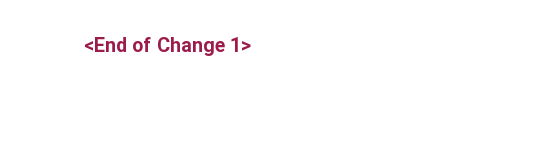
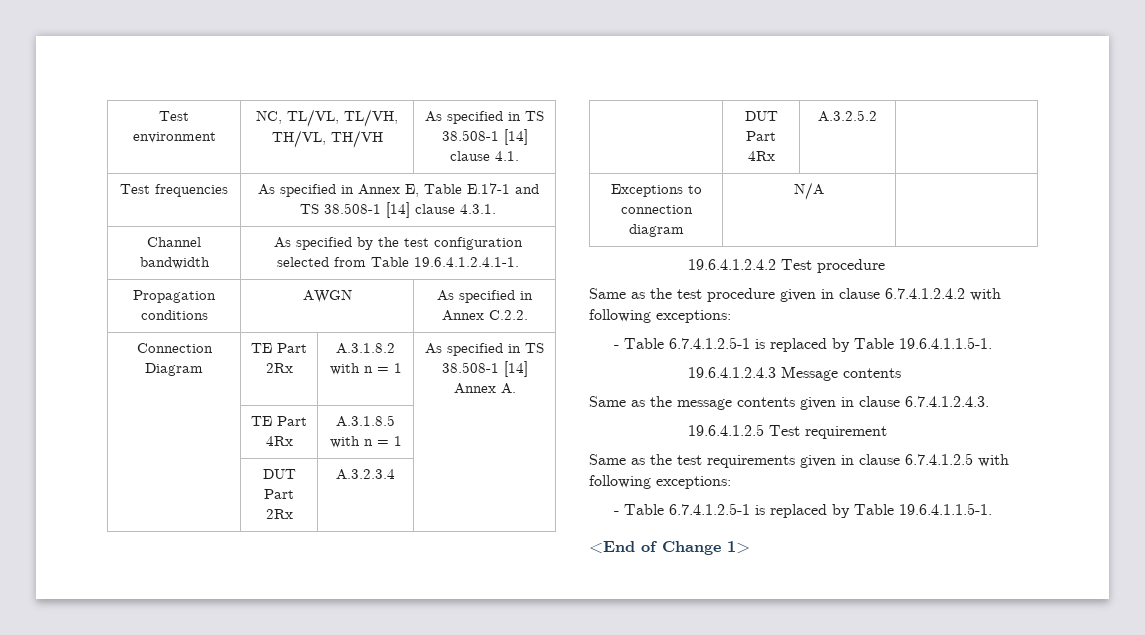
(84, 44) none -> [159,111,189,121] [132,132,216,143] [256,109,398,127] [271,130,383,148] [425,111,544,124] [441,129,528,145] [450,151,519,161] [120,184,228,197] [257,183,539,197] [300,202,496,218] [147,237,201,247] [139,257,210,269] [274,237,523,250] [277,257,519,267] [133,290,216,303] [140,310,208,320] [302,289,352,303] [437,290,533,303] [441,310,528,321] [136,343,213,353] [145,363,203,376] [251,343,307,353] [265,363,293,373] [336,343,395,354] [329,363,402,375] [425,343,544,356] [441,361,528,377] [453,383,516,394] [251,416,307,426] [265,436,293,446] [336,415,395,427] [329,436,402,448] [262,469,296,479] [264,489,294,499] [265,509,293,519] [336,469,395,480] [744,111,778,121] [746,131,776,141] [747,151,775,161] [818,110,877,122] [610,184,702,197] [620,205,693,214] [628,224,684,237] [794,182,824,200] [687,259,885,273] [589,288,1001,302] [589,309,731,323] [613,337,992,352] [687,366,901,381] [589,396,989,410] [687,424,887,439] [589,453,1009,468] [589,475,731,489] [613,503,992,518] Test environment | NC, TL/VL, TL/VH, TH/VL, TH/VH | As specified in TS 38.508-1 [14] clause 4.1. // Test frequencies | As specified in Annex E, Table E.17-1 and TS 38.508-1 [14] clause 4.3.1. // Channel bandwidth | As specified by the test configuration selected from Table 19.6.4.1.2.4.1-1. // Propagation conditions | AWGN | As specified in Annex C.2.2. // Connection Diagram | TE Part 2Rx | A.3.1.8.2 with n = 1 | As specified in TS 38.508-1 [14] Annex A. // | TE Part 4Rx | A.3.1.8.5 with n = 1 | // | DUT Part 2Rx | A.3.2.3.4 | // | DUT Part 4Rx | A.3.2.5.2 | // Exceptions to connection diagram | N/A | // 19.6.4.1.2.4.2 Test procedure // Same as the test procedure given in clause 6.7.4.1.2.4.2 with following exceptions: // - Table 6.7.4.1.2.5-1 is replaced by Table 19.6.4.1.1.5-1. // 19.6.4.1.2.4.3 Message contents // Same as the message contents given in clause 6.7.4.1.2.4.3. // 19.6.4.1.2.5 Test requirement // Same as the test requirements given in clause 6.7.4.1.2.5 with following exceptions: // - Table 6.7.4.1.2.5-1 is replaced by Table 19.6.4.1.1.5-1. //

